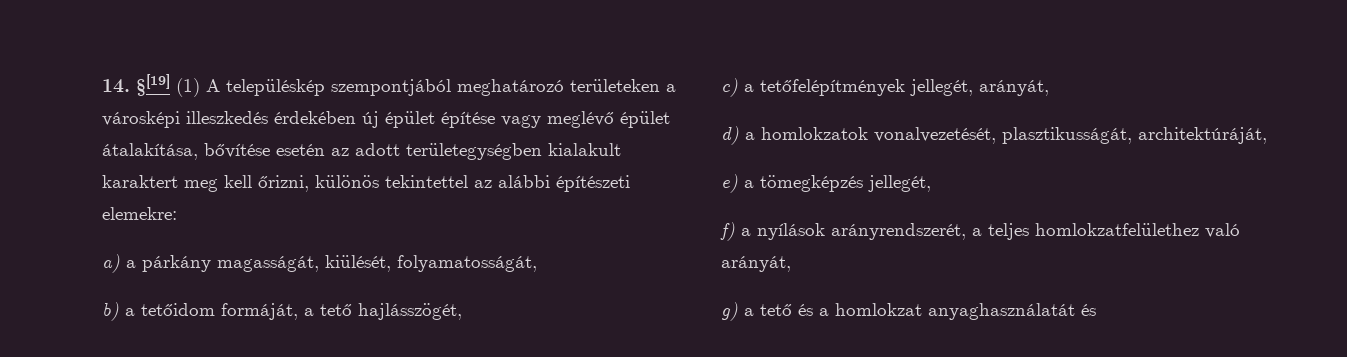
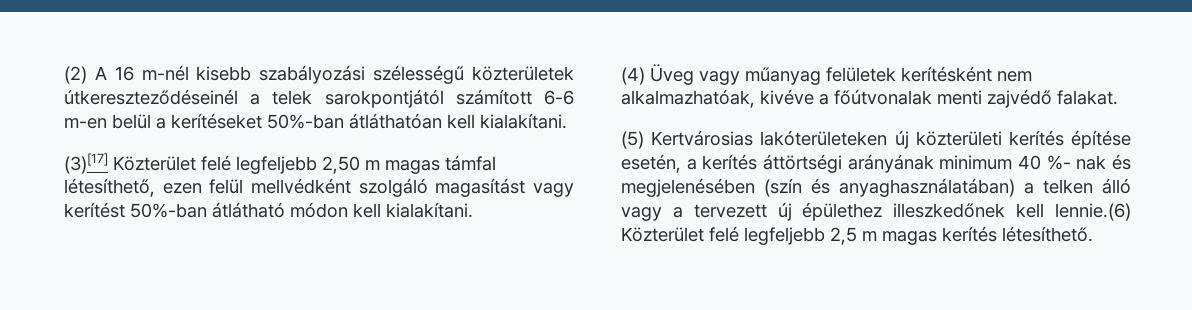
[102,74,676,97] [102,111,670,128] [102,143,621,160] [102,175,630,192] [102,207,177,220] [102,254,537,273] [102,302,462,321] [721,78,1049,97] [721,126,1267,145] [721,174,931,193] [720,222,1240,241] [721,256,791,272] [721,302,1096,321] 14. §[19] (1) A településkép szempontjából meghatározó területeken a városképi illeszkedés érdekében új épület építése vagy meglévő épület átalakítása, bővítése esetén az adott területegységben kialakult karaktert meg kell őrizni, különös tekintettel az alábbi építészeti elemekre: // a) a párkány magasságát, kiülését, folyamatosságát, // b) a tetőidom formáját, a tető hajlásszögét, // c) a tetőfelépítmények jellegét, arányát, // d) a homlokzatok vonalvezetését, plasztikusságát, architektúráját, // e) a tömegképzés jellegét, // f) a nyílások arányrendszerét, a teljes homlokzatfelülethez való arányát, // g) a tető és a homlokzat anyaghasználatát és -> [64,65,574,84] [64,89,574,108] [64,113,567,129] [64,153,496,174] [64,178,574,197] [64,202,473,218] [621,64,1032,85] [621,89,1118,108] [621,130,1131,149] [621,154,1131,173] [621,178,1131,197] [621,202,1131,221] [621,226,1093,245] (2) A 16 m-nél kisebb szabályozási szélességű közterületek útkereszteződéseinél a telek sarokpontjától számított 6-6 m-en belül a kerítéseket 50%-ban átláthatóan kell kialakítani. // (3)[17] Közterület felé legfeljebb 2,50 m magas támfal létesíthető, ezen felül mellvédként szolgáló magasítást vagy kerítést 50%-ban átlátható módon kell kialakítani. // (4) Üveg vagy műanyag felületek kerítésként nem alkalmazhatóak, kivéve a főútvonalak menti zajvédő falakat. // (5) Kertvárosias lakóterületeken új közterületi kerítés építése esetén, a kerítés áttörtségi arányának minimum 40 %- nak és megjelenésében (szín és anyaghasználatában) a telken álló vagy a tervezett új épülethez illeszkedőnek kell lennie.(6) Közterület felé legfeljebb 2,5 m magas kerítés létesíthető.

